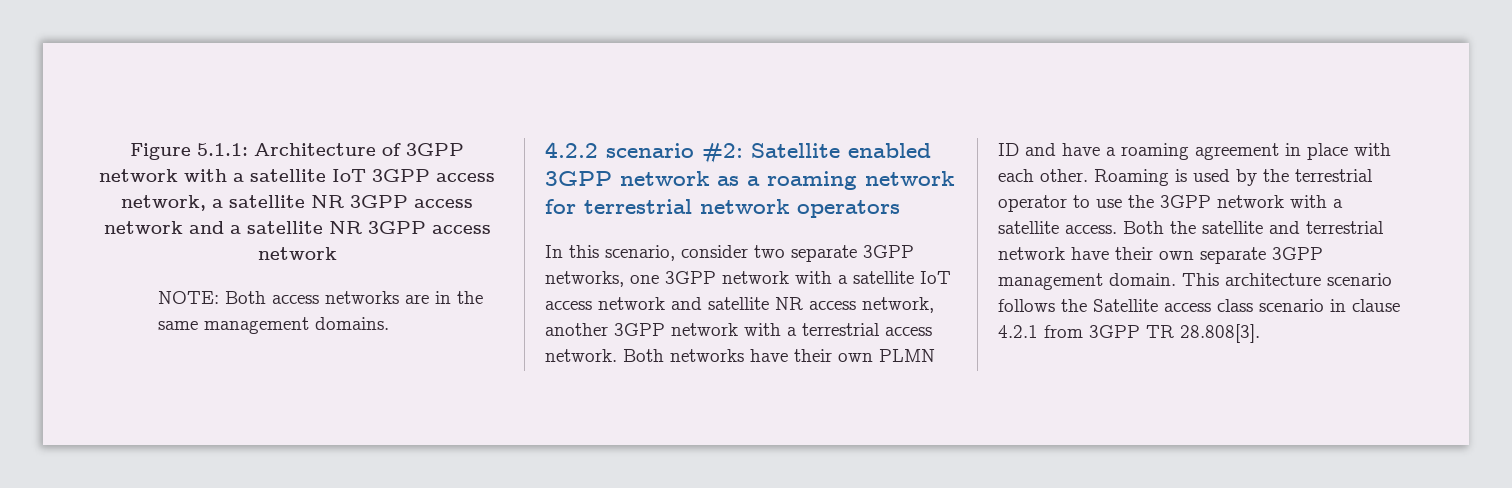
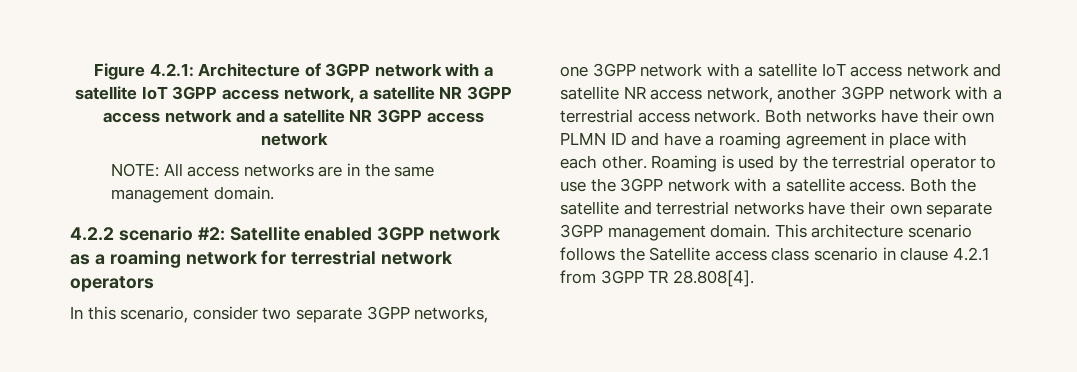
[197,143,248,156] 5.1.1: -> [149,63,194,77] 4.2.1:
[224,291,266,304] Both -> [163,163,183,176] All
[314,317,389,330] domains. -> [213,186,274,200] domain.
[998,247,1065,260] network -> [733,201,804,215] networks
[1180,324,1260,343] 28.808[3]. -> [672,270,754,287] 28.808[4].

